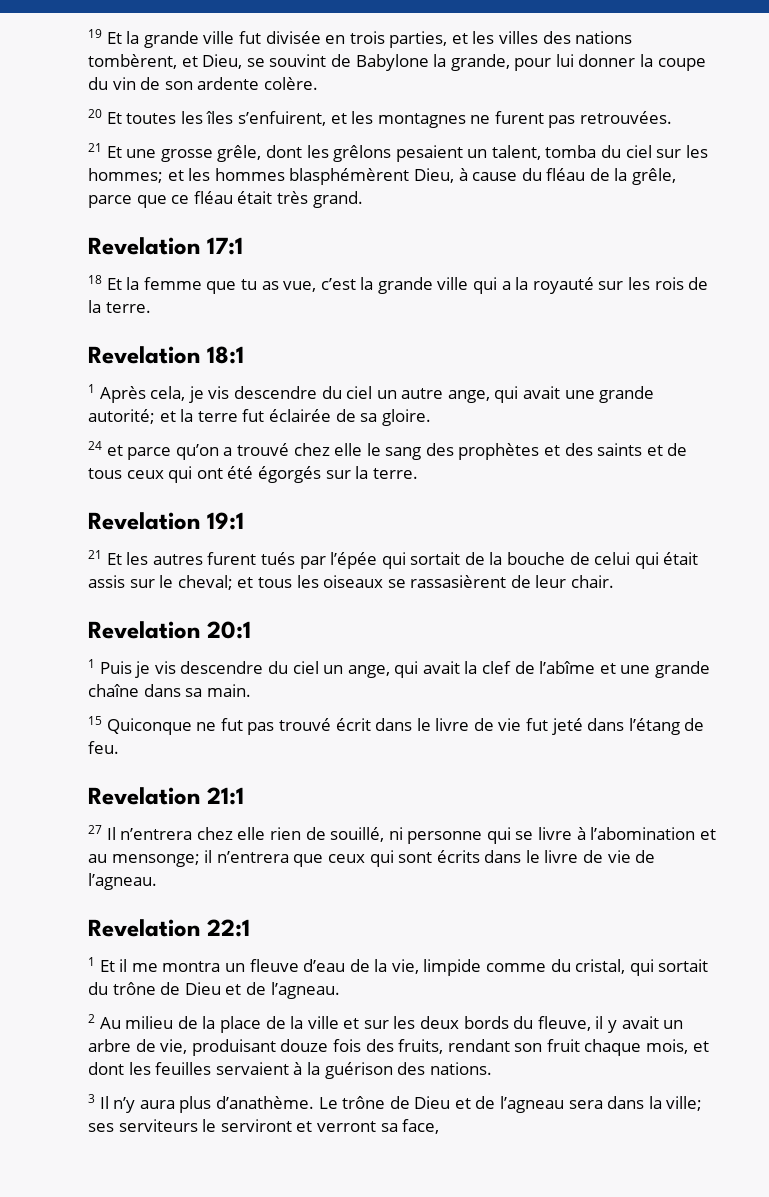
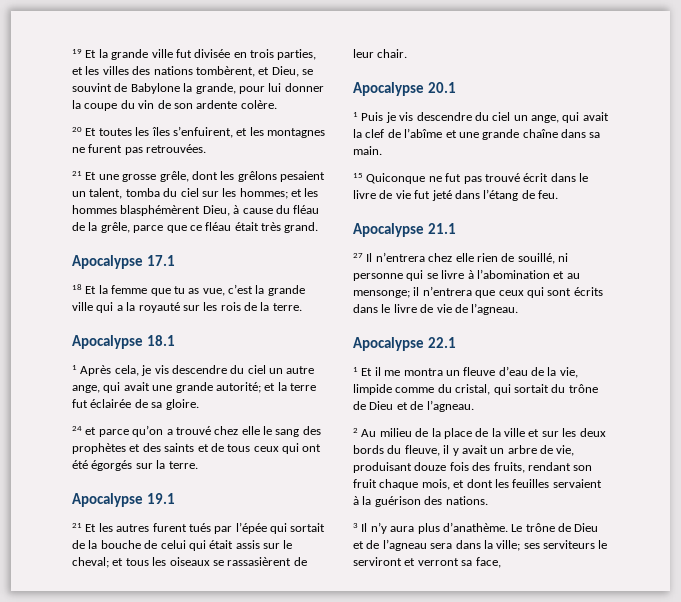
[88,237,243,255] Revelation 17:1 -> [72,255,175,269] Apocalypse 17.1
[88,346,244,364] Revelation 18:1 -> [72,335,175,349] Apocalypse 18.1
[88,512,244,530] Revelation 19:1 -> [72,493,175,507] Apocalypse 19.1
[88,621,251,639] Revelation 20:1 -> [353,82,456,96] Apocalypse 20.1
[88,787,244,805] Revelation 21:1 -> [353,223,456,237] Apocalypse 21.1
[88,919,250,937] Revelation 22:1 -> [353,337,456,351] Apocalypse 22.1

